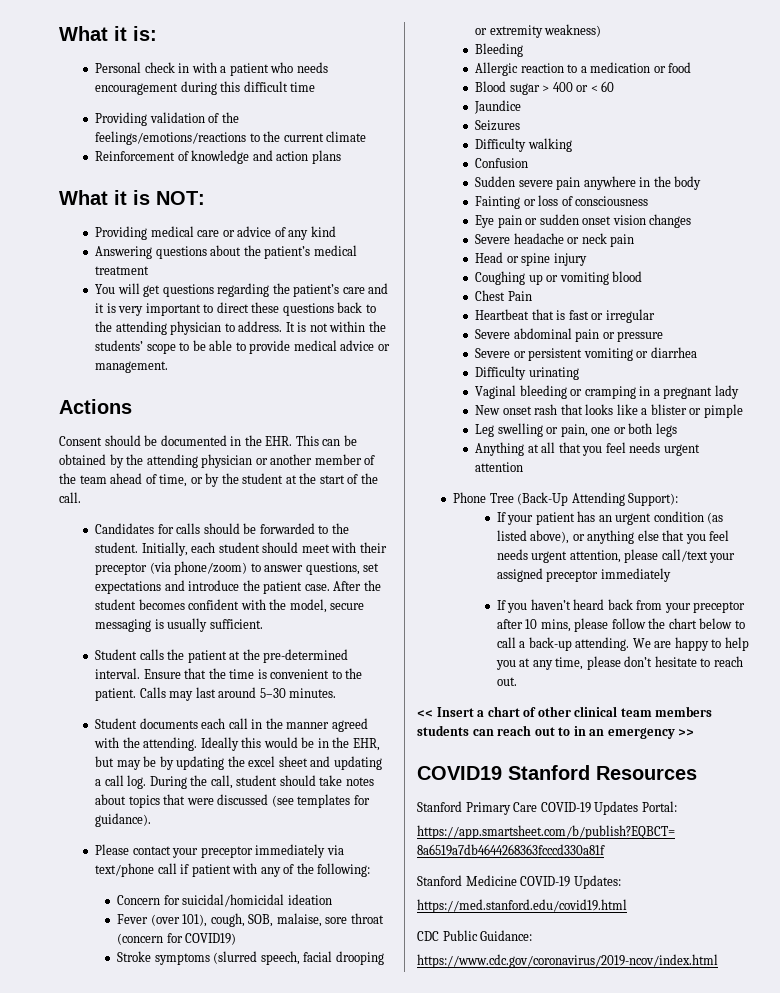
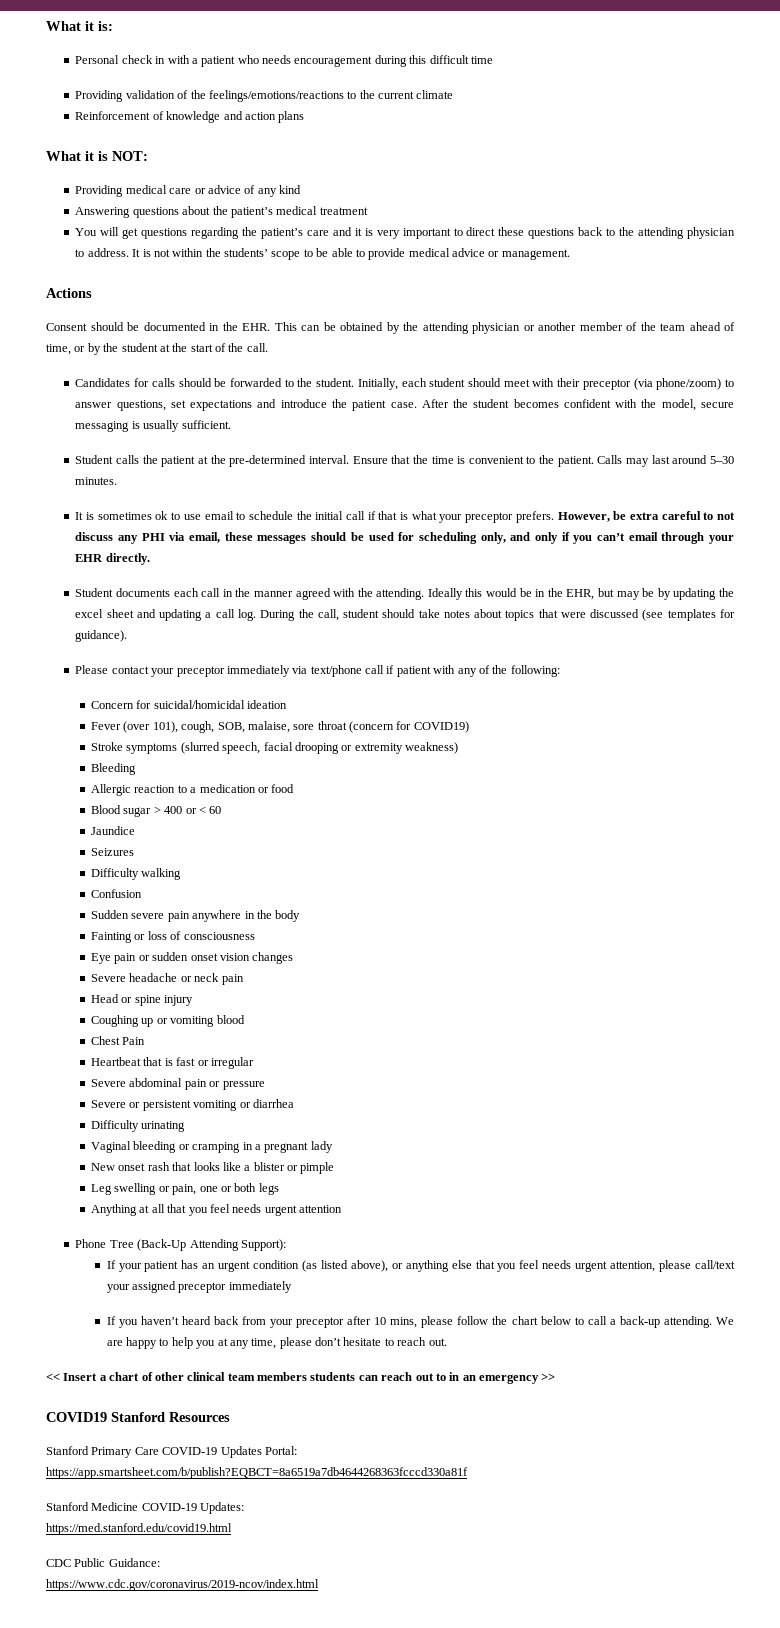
(337, 693) none -> [75,511,735,523] [75,532,735,544] [75,553,150,565] // It is sometimes ok to use email to schedule the initial call if that is what your preceptor prefers. However, be extra careful to not discuss any PHI via email, these messages should be used for scheduling only, and only if you can’t email through your EHR directly.

